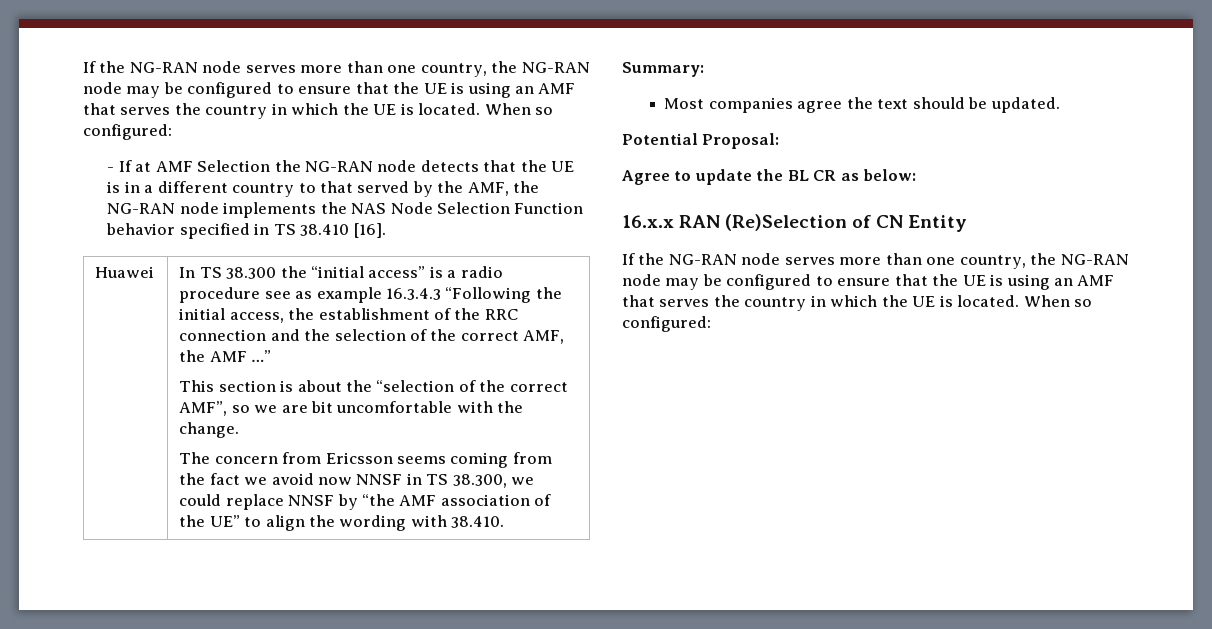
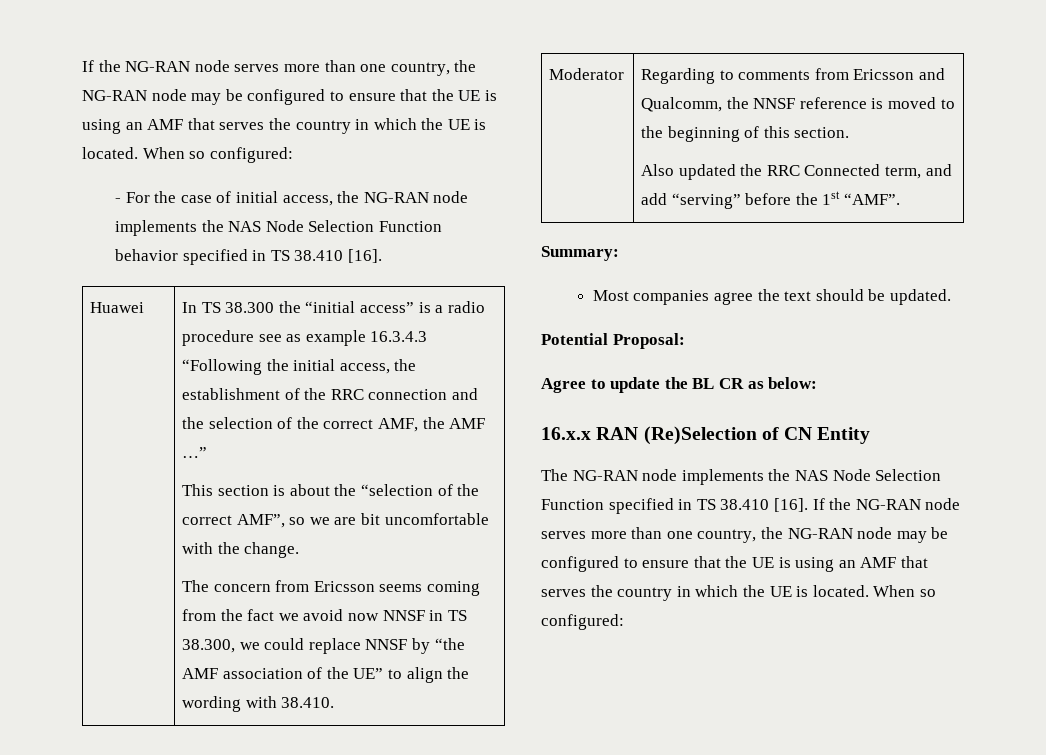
[118,160,575,172] [107,181,509,197] If at AMF Selection the NG-RAN node detects that the UE is in a different country to that served by the AMF, -> [125,191,333,206] For the case of initial access,
(505, 522) none -> [549,68,625,80] [641,68,946,84] [641,97,955,112] [641,126,850,142] [641,164,952,180] [641,191,901,209] // Moderator | Regarding to comments from Ericsson and Qualcomm, the NNSF reference is moved to the beginning of this section. // Also updated the RRC Connected term, and add “serving” before the 1st “AMF”.
(967, 223) none -> [541,469,942,485] [541,498,808,514] The NG-RAN node implements the NAS Node Selection Function specified in TS 38.410 [16].

